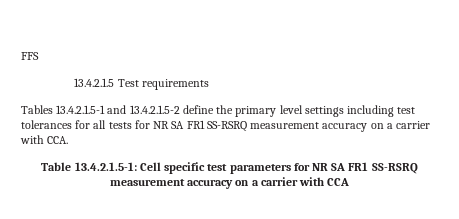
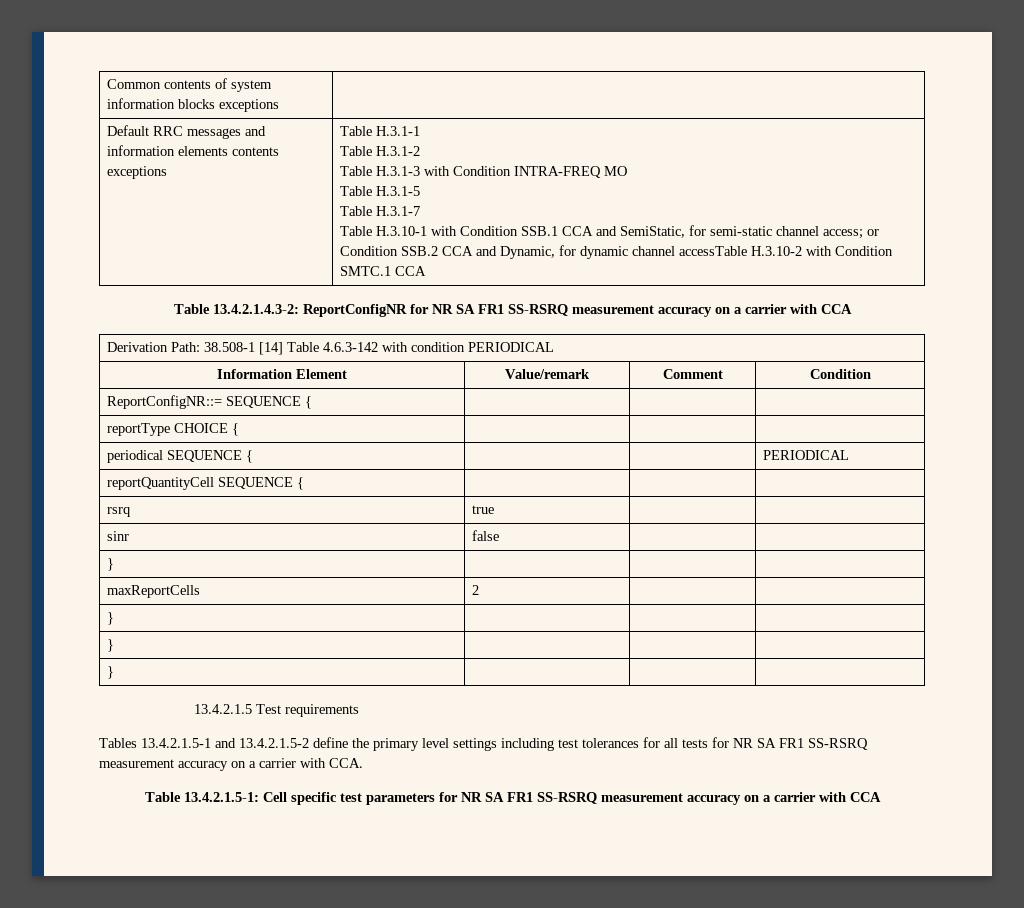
[21,52,39,60] FFS -> [107,78,273,92] [107,98,280,112] [107,125,267,139] [107,145,280,156] [107,166,168,179] [340,126,421,136] [340,146,421,156] [340,166,628,178] [340,186,421,196] [340,206,421,216] [340,225,880,239] [340,245,894,259] [340,266,427,276] [173,304,852,317] [107,342,555,355] [217,369,347,379] [505,369,590,379] [662,369,723,379] [809,369,871,379] [107,395,313,409] [107,423,240,436] [107,450,254,463] [763,450,850,460] [107,477,305,490] [107,507,131,517] [472,505,495,514] [107,531,130,541] [472,530,500,541] [107,558,115,571] [107,585,201,598] [472,585,480,595] [107,612,115,625] [107,639,115,652] [107,666,115,679] Common contents of system information blocks exceptions | // Default RRC messages and information elements contents exceptions | Table H.3.1-1 // Table H.3.1-2 // Table H.3.1-3 with Condition INTRA-FREQ MO // Table H.3.1-5 // Table H.3.1-7 // Table H.3.10-1 with Condition SSB.1 CCA and SemiStatic, for semi-static channel access; or Condition SSB.2 CCA and Dynamic, for dynamic channel accessTable H.3.10-2 with Condition SMTC.1 CCA // Table 13.4.2.1.4.3-2: ReportConfigNR for NR SA FR1 SS-RSRQ measurement accuracy on a carrier with CCA // Derivation Path: 38.508-1 [14] Table 4.6.3-142 with condition PERIODICAL // Information Element | Value/remark | Comment | Condition // ReportConfigNR::= SEQUENCE { | | | // reportType CHOICE { | | | // periodical SEQUENCE { | | | PERIODICAL // reportQuantityCell SEQUENCE { | | | // rsrq | true | | // sinr | false | | // } | | | // maxReportCells | 2 | | // } | | | // } | | | // } | | |

